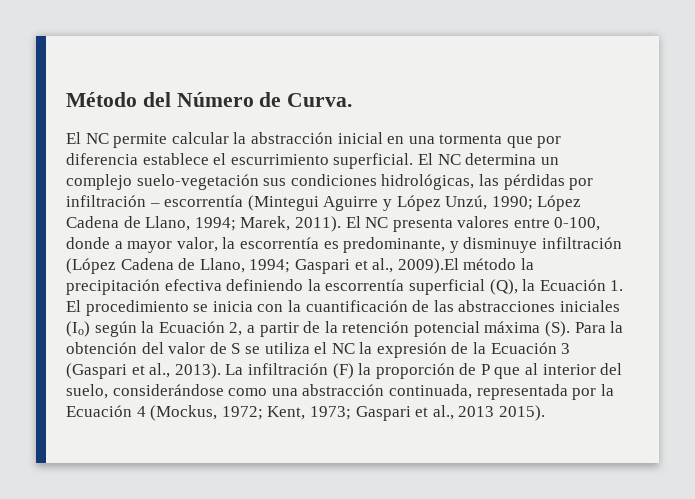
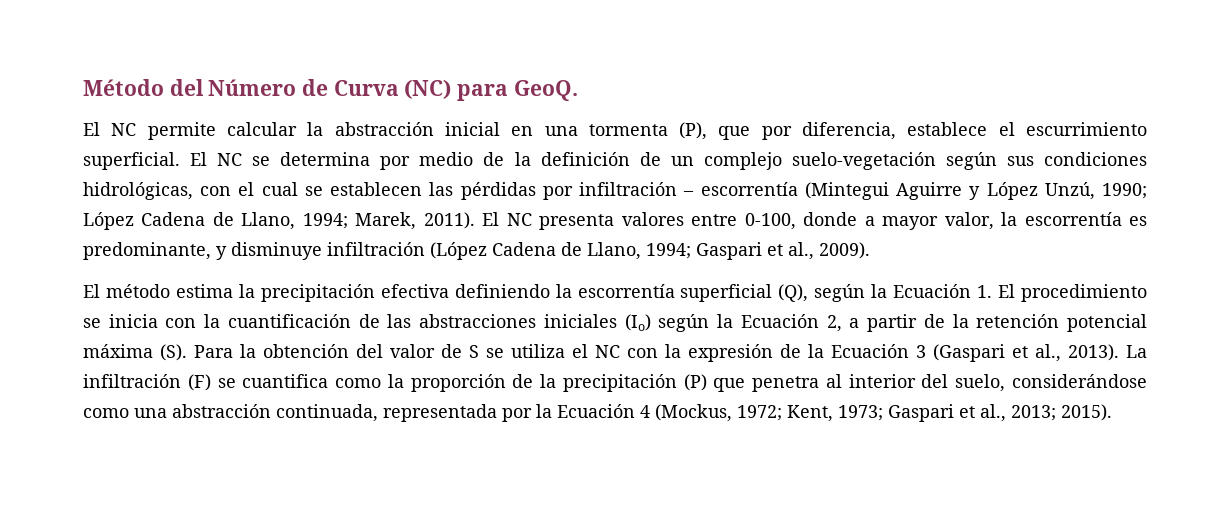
[287,93,353,107] Curva. -> [333,79,578,101] Curva (NC) para GeoQ.
(503, 139) none -> [679,122,708,140] (P),
[66,153,138,165] diferencia -> [802,122,897,140] diferencia,
[465,153,537,165] determina -> [252,152,661,170] se determina por medio de la definición de
(259, 182) none -> [945,152,997,170] según
(475, 182) none -> [200,182,423,196] con el cual se establecen
[397,258,517,274] 2009).El método -> [819,242,870,259] [83,284,233,298] 2009). // El método estima
(518, 287) none -> [814,284,866,302] según
(355, 348) none -> [627,348,658,358] con
[358,363,521,379] la proporción de P que -> [217,374,820,392] se cuantifica como la proporción de la precipitación (P) que penetra
[458,406,495,417] 2013 -> [1011,405,1056,421] 2013;

